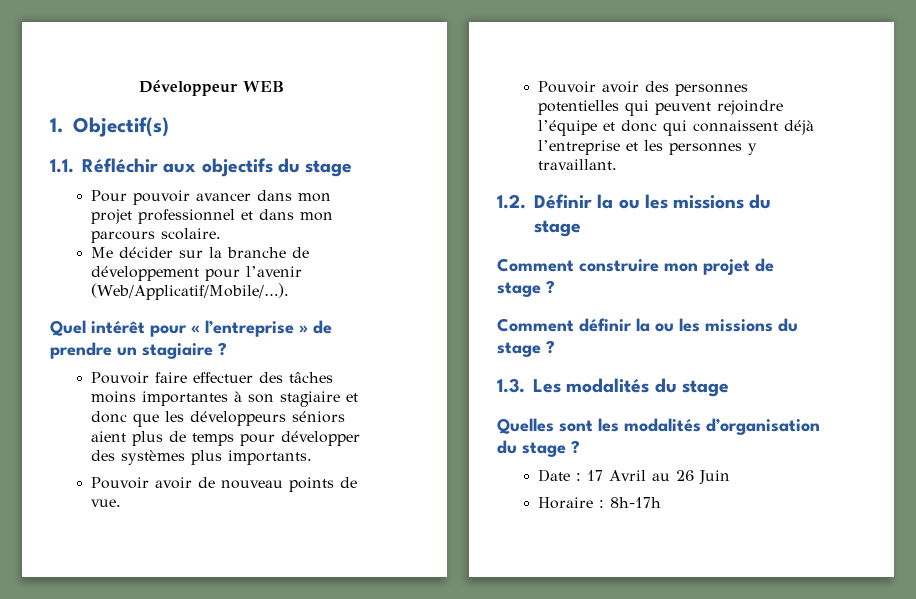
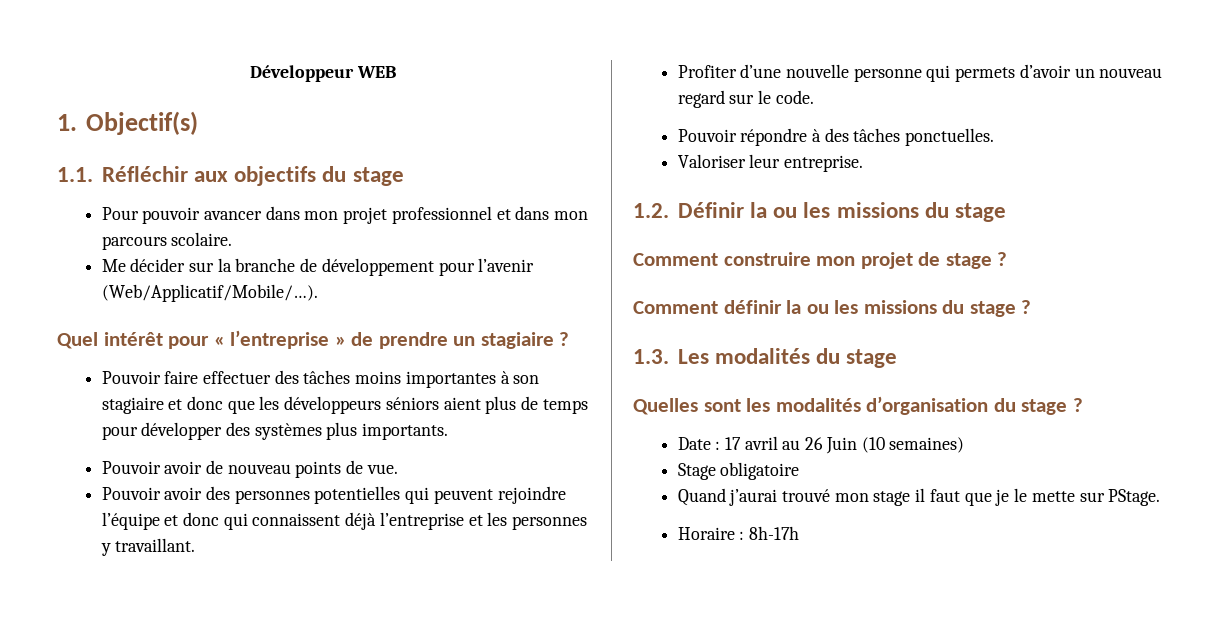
(617, 164) none -> [677,64,1163,82] [677,90,814,108] [677,128,995,146] [677,154,864,172] // Profiter d’une nouvelle personne qui permets d’avoir un nouveau regard sur le code. // Pouvoir répondre à des tâches ponctuelles. // Valoriser leur entreprise.
[608,470,646,481] Avril -> [744,436,778,450] avril
(730, 477) none -> [861,437,965,453] [677,462,800,480] [677,488,1161,506] (10 semaines) // Stage obligatoire // Quand j’aurai trouvé mon stage il faut que je le mette sur PStage.

